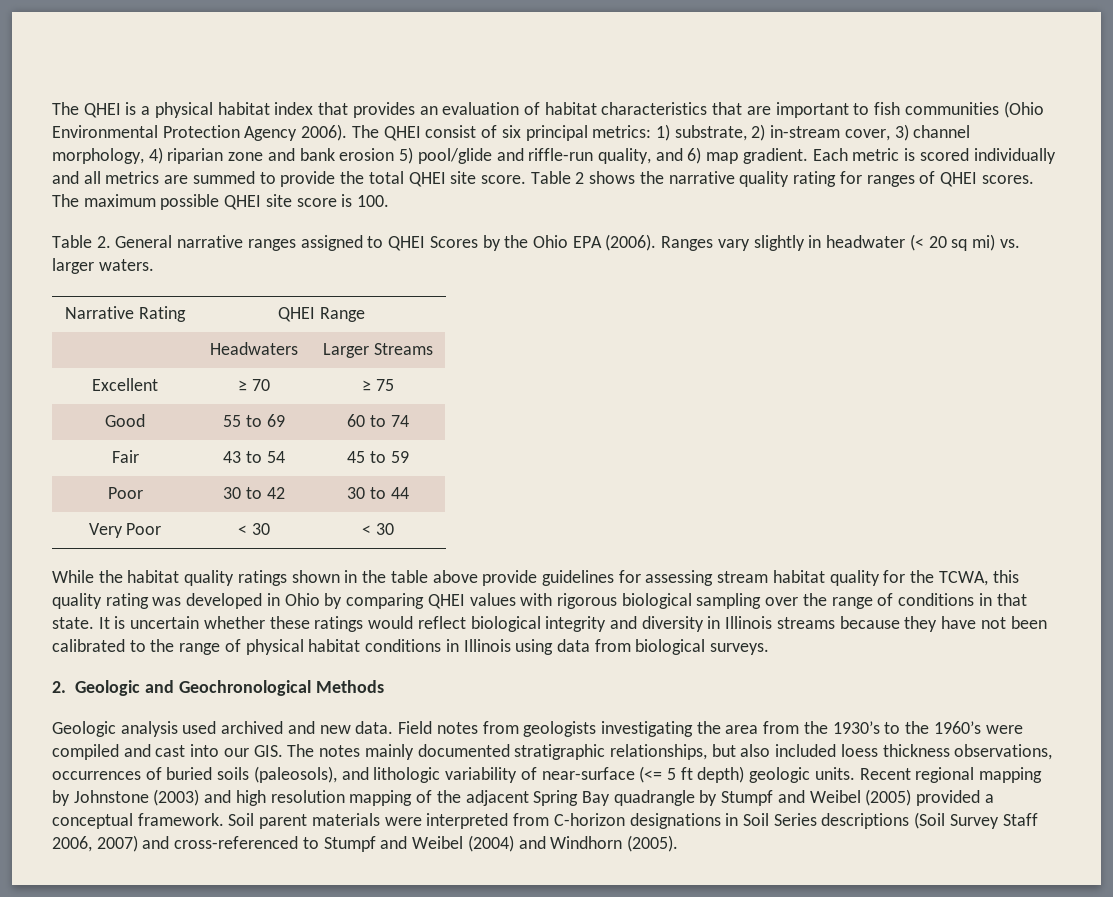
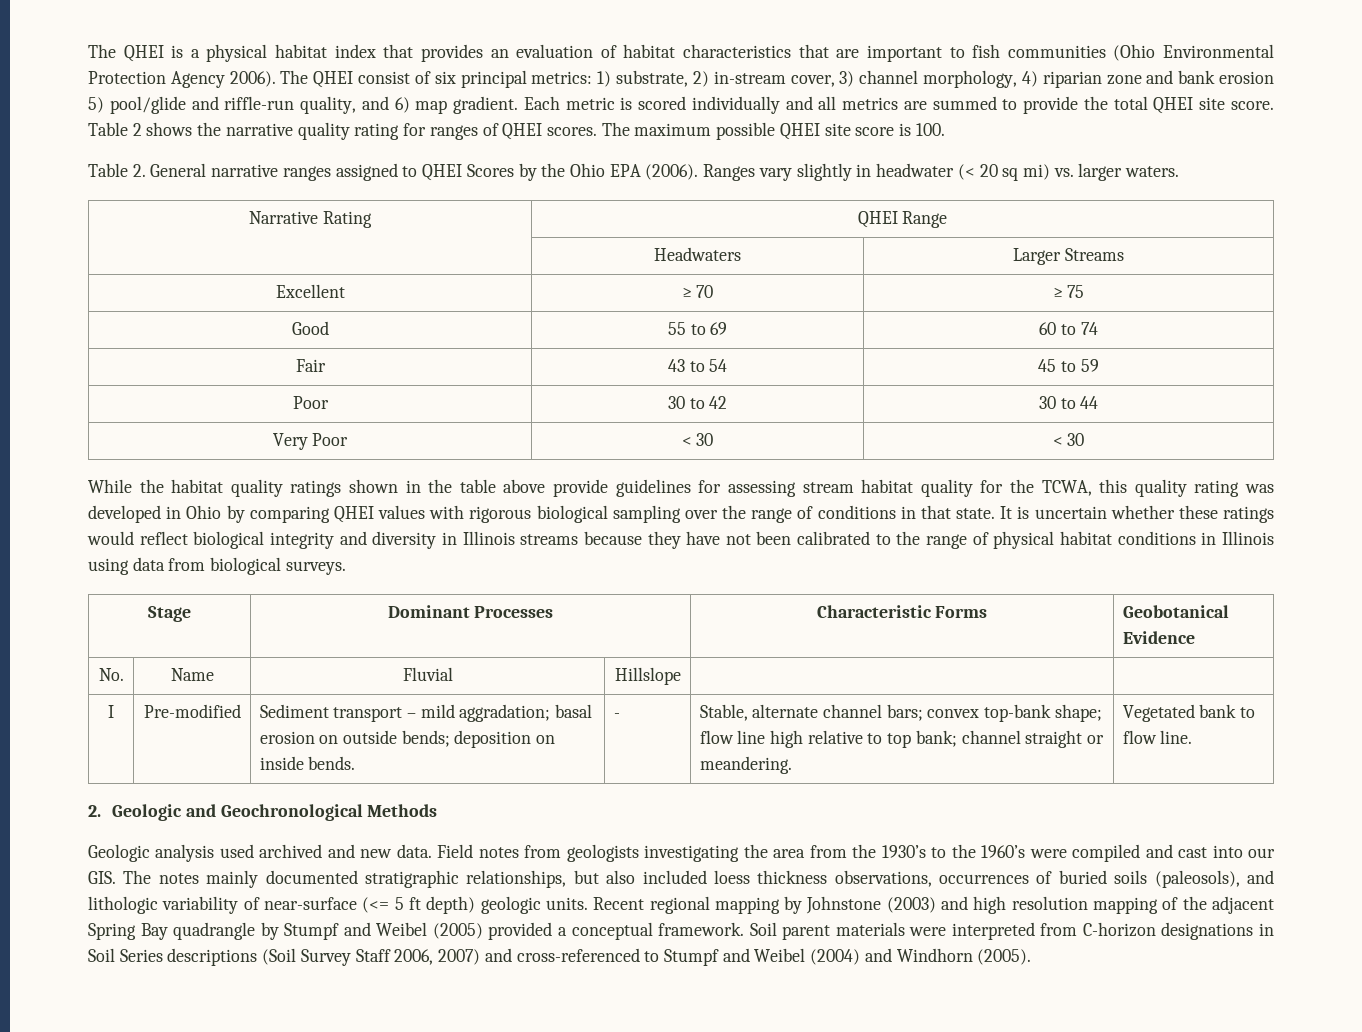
(770, 649) none -> [148,606,191,622] [387,605,554,618] [816,605,988,618] [1122,605,1229,618] [1122,631,1195,644] [98,668,124,681] [170,668,214,681] [402,667,453,681] [614,667,681,685] [108,705,114,718] [143,704,241,718] [259,704,593,722] [259,730,556,748] [259,756,356,770] [613,713,620,718] [699,704,1102,722] [699,730,1105,748] [699,756,792,774] [1122,704,1255,722] [1122,730,1193,744] // Stage | Dominant Processes | Characteristic Forms | Geobotanical Evidence // No. | Name | Fluvial | Hillslope | | // I | Pre-modified | Sediment transport – mild aggradation; basal erosion on outside bends; deposition on inside bends. | - | Stable, alternate channel bars; convex top-bank shape; flow line high relative to top bank; channel straight or meandering. | Vegetated bank to flow line.

